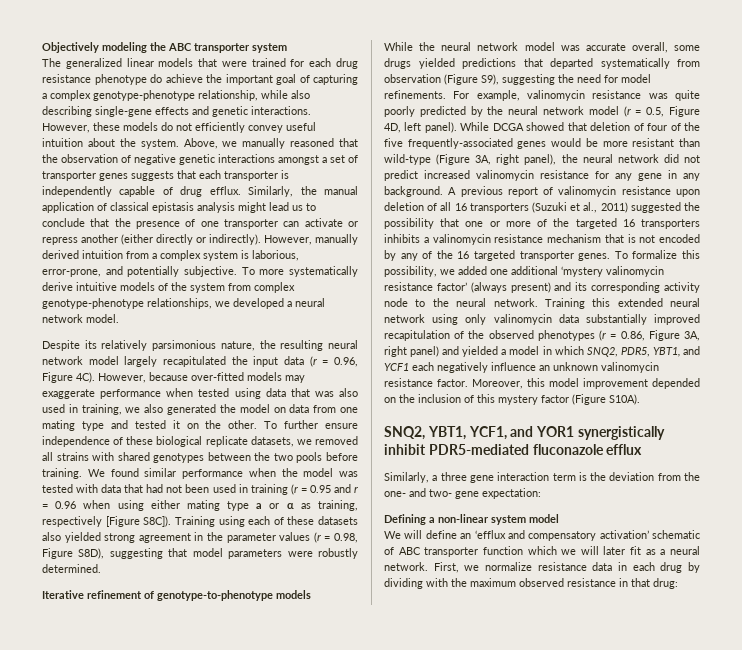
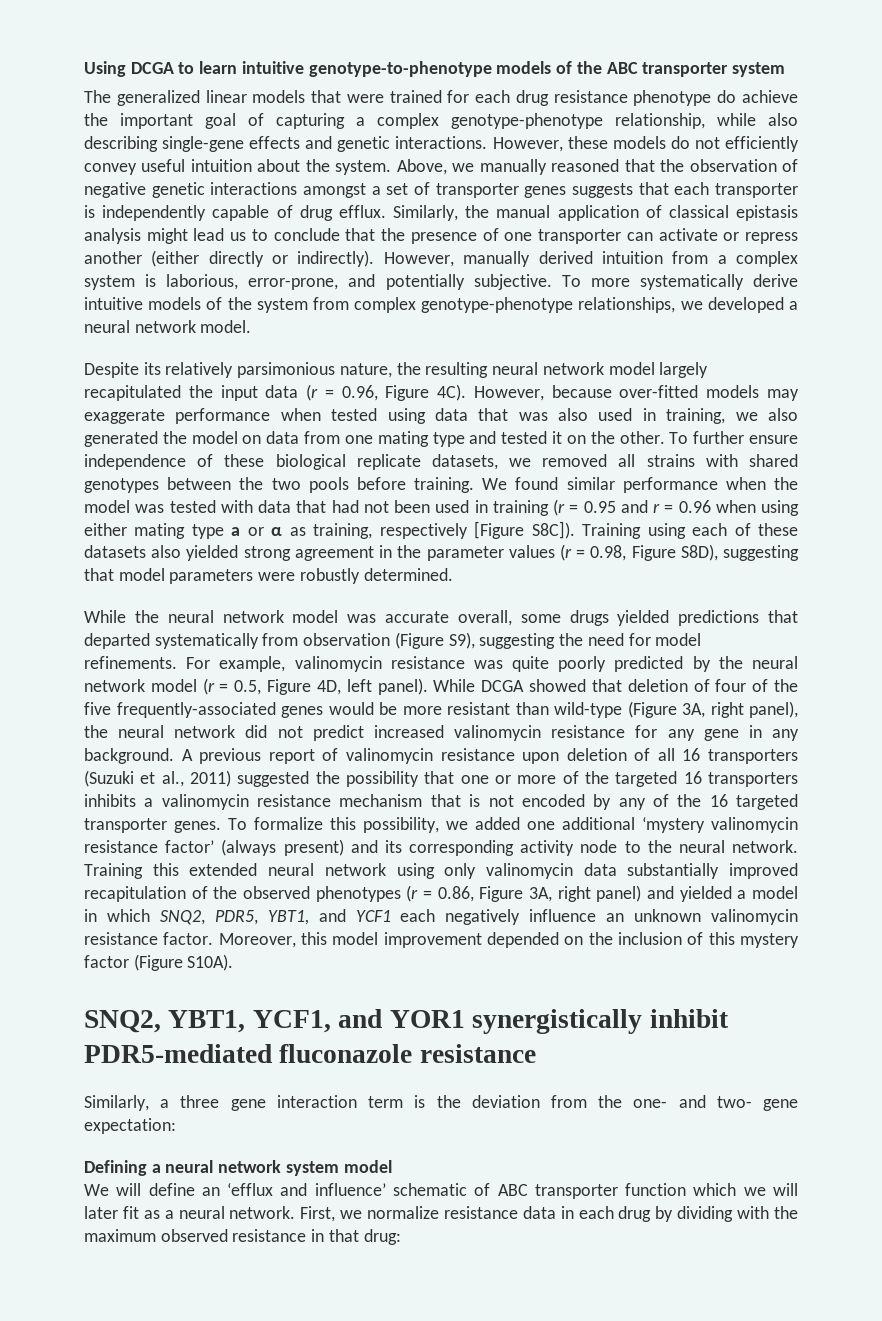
[42,42,147,53] Objectively modeling -> [84,61,573,77] Using DCGA to learn intuitive genotype-to-phenotype models of
[42,590,311,601] // Iterative refinement of genotype-to-phenotype models -> (453, 574) none
[606,444,643,455] efflux -> [419,1044,536,1063] resistance
[438,514,489,523] non-linear -> [165,1160,282,1173] neural network
[528,530,649,541] compensatory activation’ -> [314,1183,386,1196] influence’

